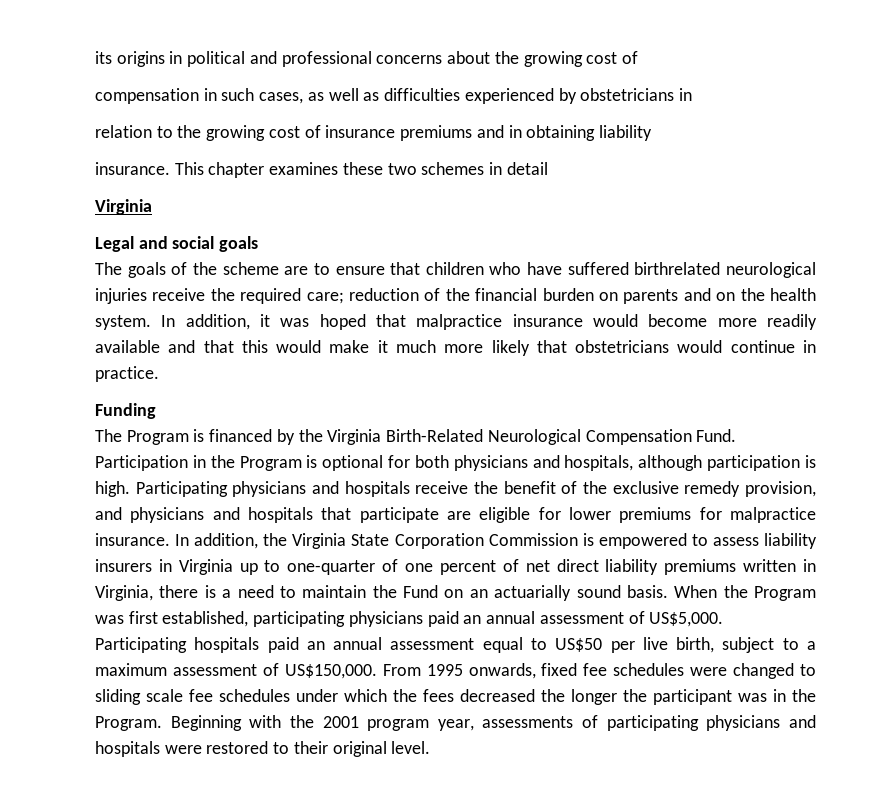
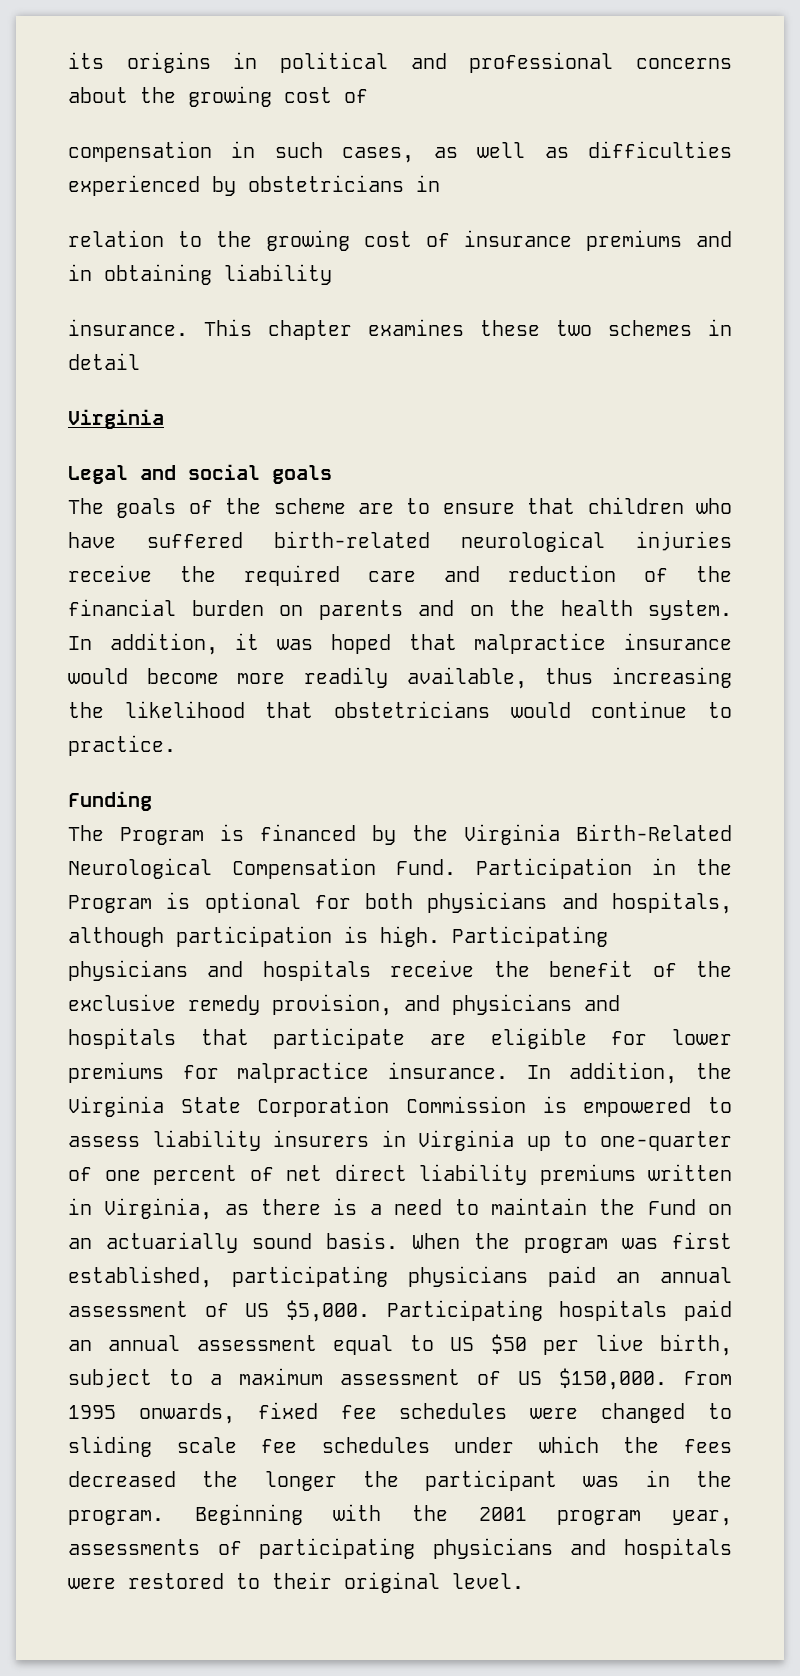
[634,262,721,275] birthrelated -> [274,531,430,548] birth-related
[306,292,344,304] care; -> [368,566,480,582] care and
[95,340,530,356] available and that this would make it much more likely -> [406,667,732,689] [68,701,245,718] available, thus increasing the likelihood
[803,340,817,353] in -> [708,702,732,718] to
(153, 593) none -> [224,1204,249,1215] as
[754,586,816,601] Program -> [524,1238,608,1253] program
[649,612,724,627] US$5,000. -> [245,1300,370,1322] US $5,000.
[555,638,603,652] US$50 -> [450,1334,527,1354] US $50
[284,664,377,679] US$150,000. -> [518,1368,667,1390] US $150,000.
[95,716,162,731] Program. -> [68,1510,164,1525] program.

